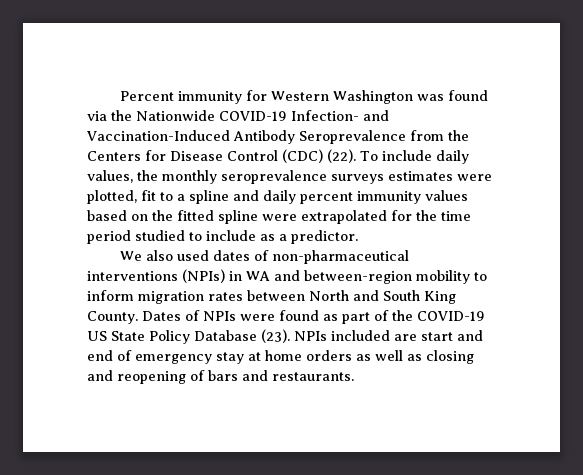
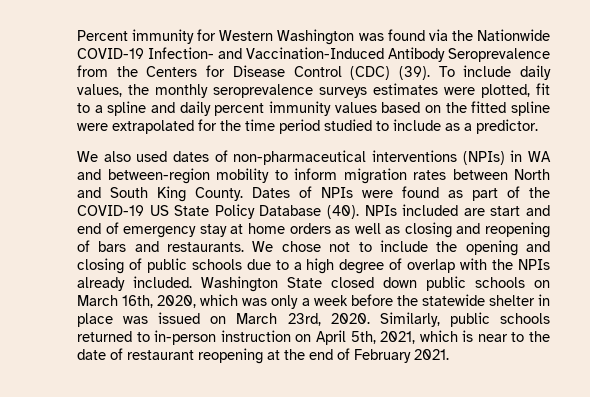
[327,149,356,163] (22). -> [398,66,430,80] (39).
[261,329,290,343] (23). -> [327,205,359,219] (40).
(354, 376) none -> [252,240,550,256] [77,258,550,274] [77,276,550,292] [77,294,550,309] [77,312,550,327] [77,330,550,345] [77,348,449,364] We chose not to include the opening and closing of public schools due to a high degree of overlap with the NPIs already included. Washington State closed down public schools on March 16th, 2020, which was only a week before the statewide shelter in place was issued on March 23rd, 2020. Similarly, public schools returned to in-person instruction on April 5th, 2021, which is near to the date of restaurant reopening at the end of February 2021.

